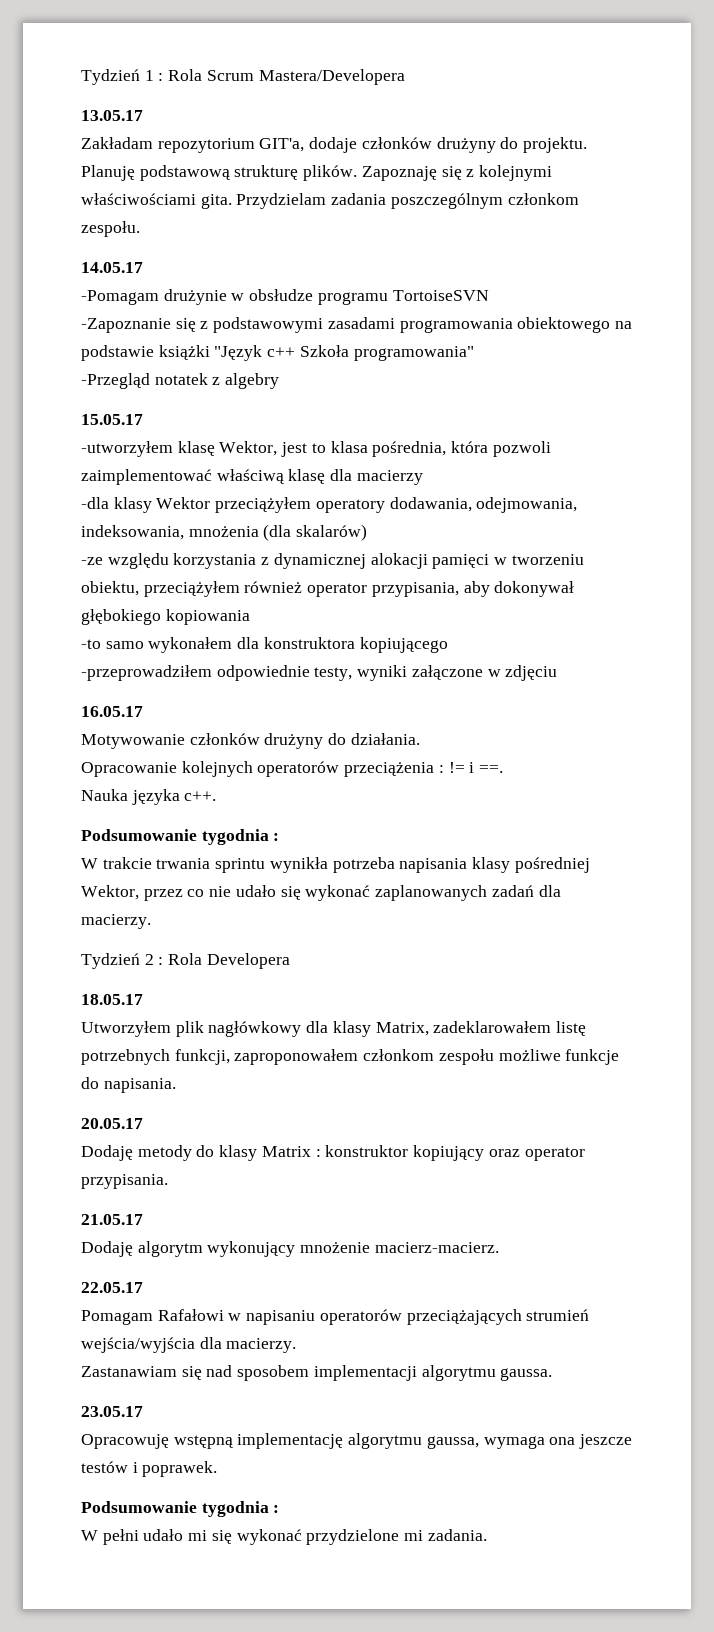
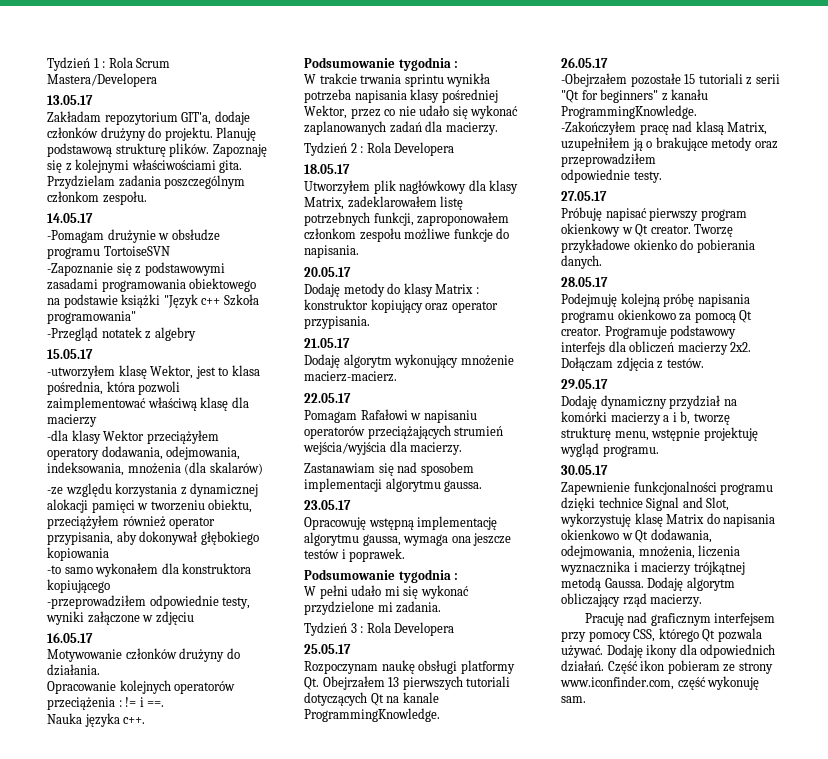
(487, 1535) none -> [304,622,455,636] [304,644,351,654] [304,660,515,674] [304,676,511,690] [304,692,439,706] [304,708,440,722] [561,57,608,68] [561,73,780,87] [561,89,709,103] [561,105,697,119] [561,121,768,135] [561,137,778,151] [561,153,656,167] [561,169,662,183] [561,191,607,201] [561,207,747,221] [561,223,734,237] [561,239,755,253] [561,255,602,269] [561,277,608,287] [561,293,750,307] [561,309,753,323] [561,325,737,339] [561,341,752,355] [561,357,704,371] [561,379,608,389] [561,395,737,409] [561,411,730,425] [561,427,758,441] [560,443,659,457] [561,465,608,475] [561,481,774,495] [561,497,730,511] [560,513,776,527] [561,529,712,543] [561,545,741,559] [560,561,745,575] [561,577,735,591] [561,593,703,607] [584,612,776,626] [561,628,762,642] [561,644,776,658] [561,660,773,674] [560,676,760,690] [561,696,586,703] // Tydzień 3 : Rola Developera // 25.05.17 // Rozpoczynam naukę obsługi platformy Qt. Obejrzałem 13 pierwszych tutoriali dotyczących Qt na kanale ProgrammingKnowledge. // 26.05.17 // -Obejrzałem pozostałe 15 tutoriali z serii "Qt for beginners" z kanału ProgrammingKnowledge. // -Zakończyłem pracę nad klasą Matrix, uzupełniłem ją o brakujące metody oraz przeprowadziłem // odpowiednie testy. // 27.05.17 // Próbuję napisać pierwszy program okienkowy w Qt creator. Tworzę przykładowe okienko do pobierania danych. // 28.05.17 // Podejmuję kolejną próbę napisania programu okienkowo za pomocą Qt creator. Programuje podstawowy interfejs dla obliczeń macierzy 2x2. Dołączam zdjęcia z testów. // 29.05.17 // Dodaję dynamiczny przydział na komórki macierzy a i b, tworzę strukturę menu, wstępnie projektuję wygląd programu. // 30.05.17 // Zapewnienie funkcjonalności programu dzięki technice Signal and Slot, wykorzystuję klasę Matrix do napisania okienkowo w Qt dodawania, odejmowania, mnożenia, liczenia wyznacznika i macierzy trójkątnej metodą Gaussa. Dodaję algorytm obliczający rząd macierzy. // Pracuję nad graficznym interfejsem przy pomocy CSS, którego Qt pozwala używać. Dodaję ikony dla odpowiednich działań. Część ikon pobieram ze strony www.iconfinder.com, część wykonuję sam.

